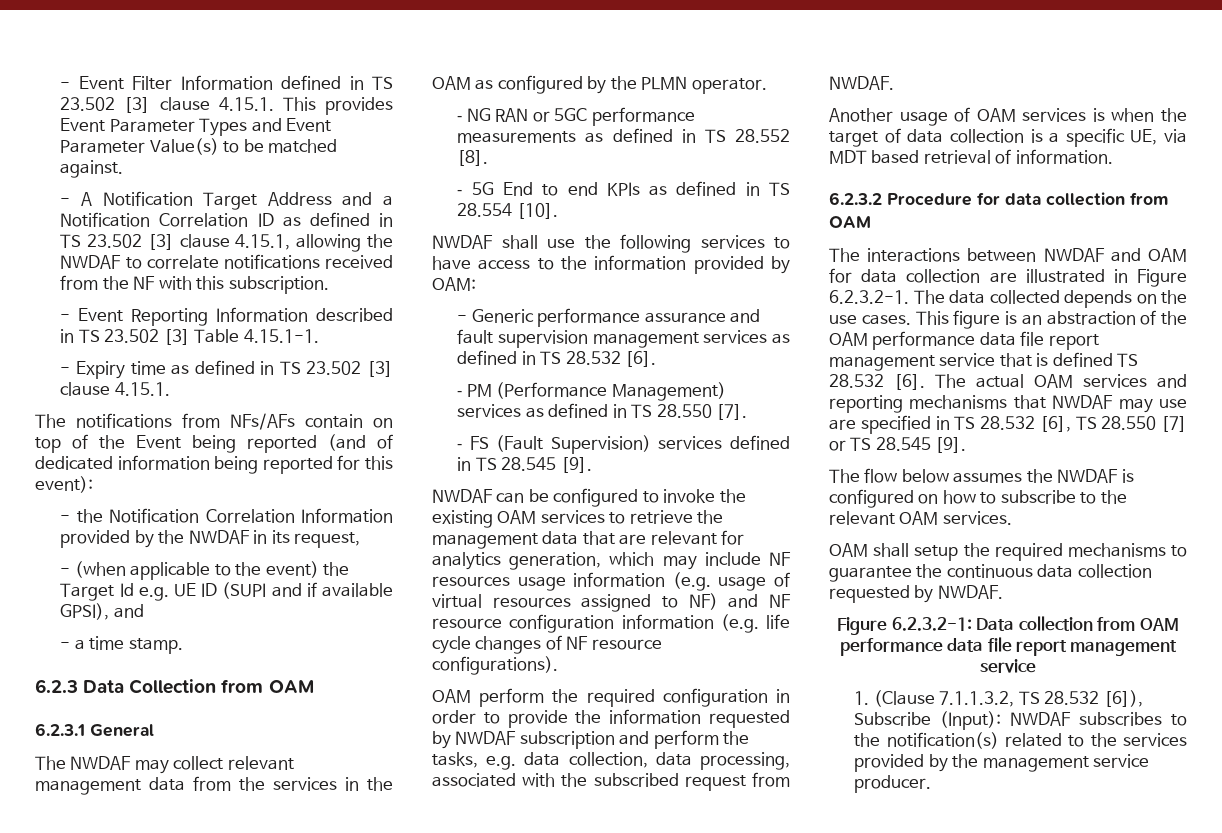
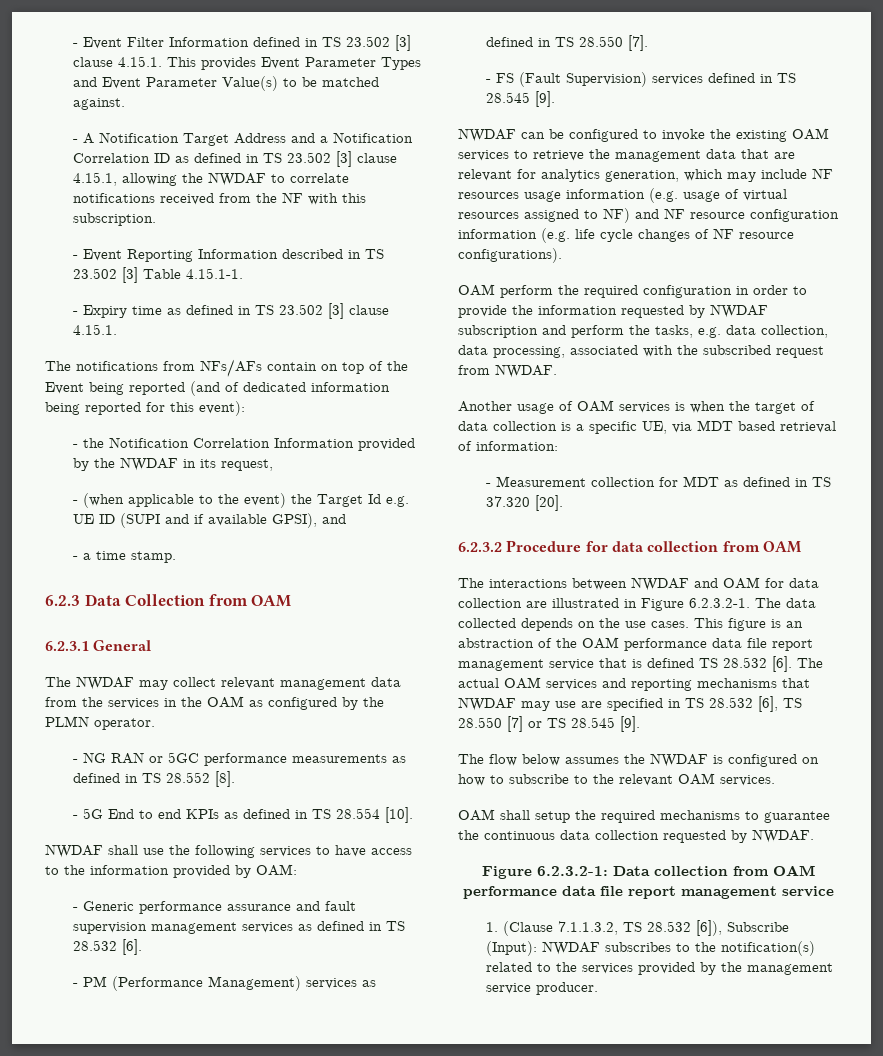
[1015,149,1113,164] information. -> [476,441,558,451] [486,476,832,487] [486,495,564,511] information: // - Measurement collection for MDT as defined in TS 37.320 [20].

